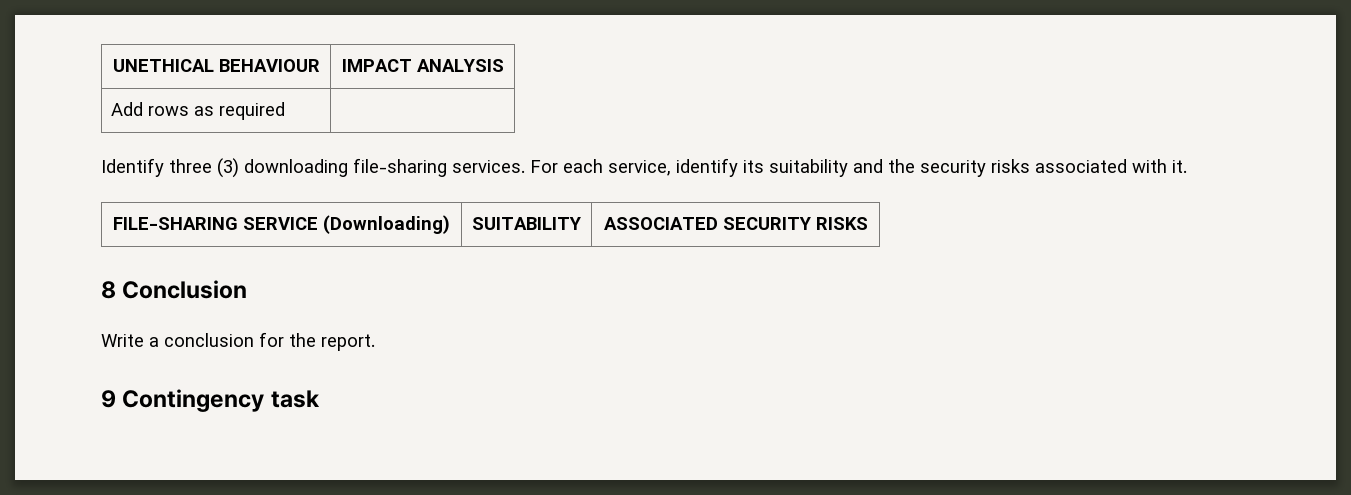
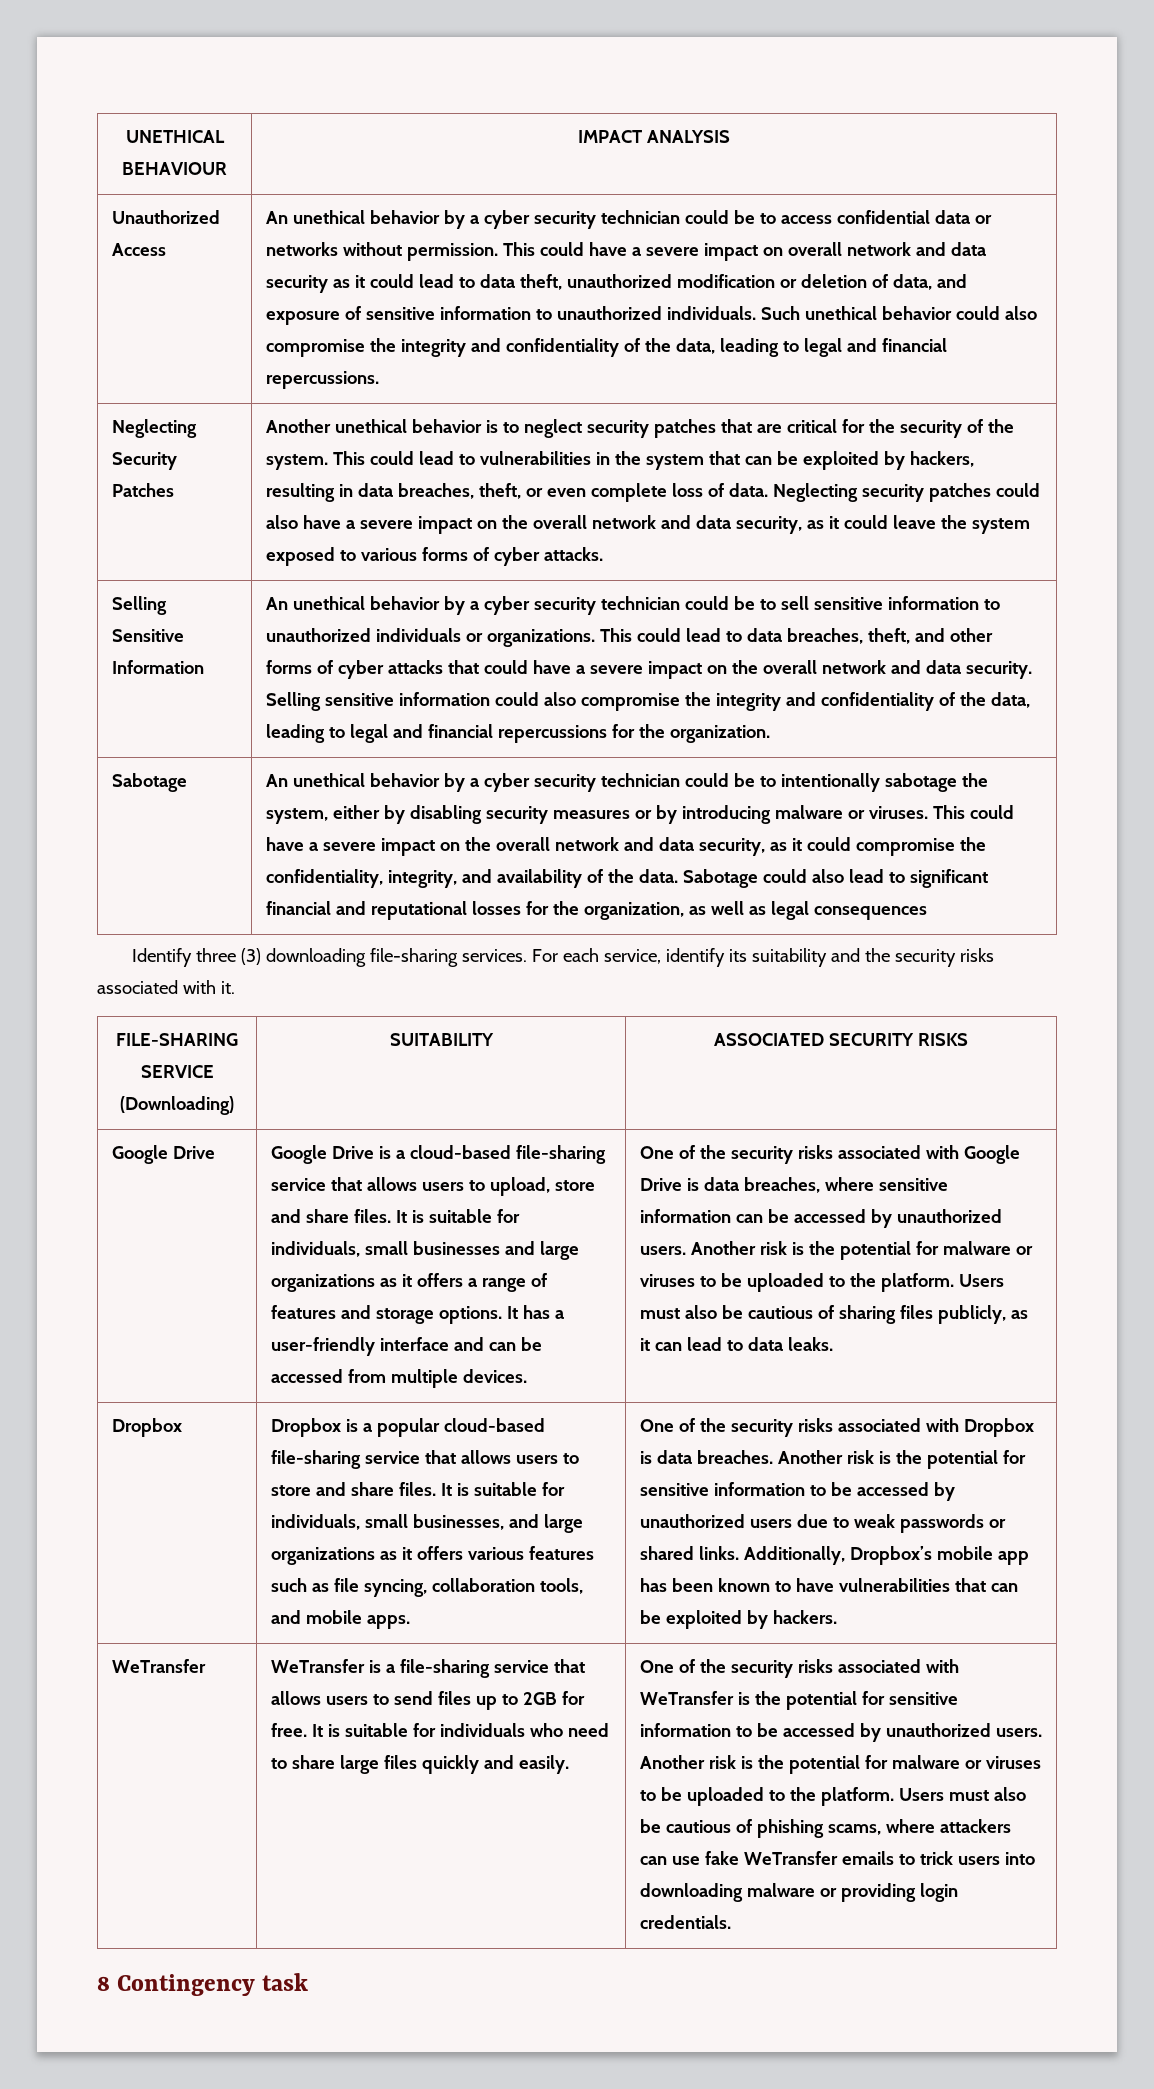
[110,102,285,120] Add rows as required | -> [111,210,220,224] [111,243,166,256] [265,210,992,229] [265,242,986,261] [265,274,967,293] [265,306,1037,325] [265,338,947,357] [265,371,379,389] [111,419,197,438] [111,452,177,470] [111,483,174,497] [265,419,1014,438] [265,451,974,470] [265,483,1040,502] [265,515,1030,534] [265,547,603,566] [111,596,167,615] [111,629,184,642] [111,660,204,674] [265,596,1000,615] [265,628,993,647] [265,660,1032,679] [265,692,1030,711] [265,724,770,743] [111,773,187,792] [265,773,988,792] [265,805,1014,824] [265,837,986,856] [265,869,988,888] [265,901,927,920] Unauthorized Access | An unethical behavior by a cyber security technician could be to access confidential data or networks without permission. This could have a severe impact on overall network and data security as it could lead to data theft, unauthorized modification or deletion of data, and exposure of sensitive information to unauthorized individuals. Such unethical behavior could also compromise the integrity and confidentiality of the data, leading to legal and financial repercussions. // Neglecting Security Patches | Another unethical behavior is to neglect security patches that are critical for the security of the system. This could lead to vulnerabilities in the system that can be exploited by hackers, resulting in data breaches, theft, or even complete loss of data. Neglecting security patches could also have a severe impact on the overall network and data security, as it could leave the system exposed to various forms of cyber attacks. // Selling Sensitive Information | An unethical behavior by a cyber security technician could be to sell sensitive information to unauthorized individuals or organizations. This could lead to data breaches, theft, and other forms of cyber attacks that could have a severe impact on the overall network and data security. Selling sensitive information could also compromise the integrity and confidentiality of the data, leading to legal and financial repercussions for the organization. // Sabotage | An unethical behavior by a cyber security technician could be to intentionally sabotage the system, either by disabling security measures or by introducing malware or viruses. This could have a severe impact on the overall network and data security, as it could compromise the confidentiality, integrity, and availability of the data. Sabotage could also lead to significant financial and reputational losses for the organization, as well as legal consequences
[101,280,248,299] [101,332,375,351] [101,390,116,408] // 8 Conclusion // Write a conclusion for the report. // 9 -> [111,1145,215,1164] [270,1145,606,1164] [270,1177,595,1196] [270,1209,520,1223] [270,1241,579,1260] [270,1273,547,1292] [270,1305,564,1324] [270,1337,542,1356] [270,1369,527,1388] [639,1145,1020,1164] [639,1177,948,1193] [639,1209,1002,1228] [639,1241,1033,1260] [639,1273,1004,1292] [639,1305,1028,1324] [639,1337,833,1351] [111,1418,182,1437] [270,1418,545,1437] [270,1450,579,1469] [270,1482,565,1496] [270,1514,583,1533] [270,1546,594,1565] [270,1578,583,1597] [270,1610,410,1629] [639,1418,1034,1437] [639,1450,1026,1469] [639,1482,955,1501] [639,1514,1006,1533] [639,1546,1029,1565] [639,1578,1018,1592] [639,1610,837,1629] [111,1659,206,1673] [270,1659,585,1678] [270,1691,585,1710] [270,1723,609,1737] [270,1755,569,1774] [639,1659,959,1678] [639,1691,958,1710] [639,1723,1042,1742] [639,1755,1041,1774] [639,1787,1026,1806] [639,1819,1011,1838] [639,1851,1035,1865] [639,1883,958,1902] [639,1915,731,1929] [97,1976,110,1991] // Google Drive | Google Drive is a cloud-based file-sharing service that allows users to upload, store and share files. It is suitable for individuals, small businesses and large organizations as it offers a range of features and storage options. It has a user-friendly interface and can be accessed from multiple devices. | One of the security risks associated with Google Drive is data breaches, where sensitive information can be accessed by unauthorized users. Another risk is the potential for malware or viruses to be uploaded to the platform. Users must also be cautious of sharing files publicly, as it can lead to data leaks. // Dropbox | Dropbox is a popular cloud-based file-sharing service that allows users to store and share files. It is suitable for individuals, small businesses, and large organizations as it offers various features such as file syncing, collaboration tools, and mobile apps. | One of the security risks associated with Dropbox is data breaches. Another risk is the potential for sensitive information to be accessed by unauthorized users due to weak passwords or shared links. Additionally, Dropbox’s mobile app has been known to have vulnerabilities that can be exploited by hackers. // WeTransfer | WeTransfer is a file-sharing service that allows users to send files up to 2GB for free. It is suitable for individuals who need to share large files quickly and easily. | One of the security risks associated with WeTransfer is the potential for sensitive information to be accessed by unauthorized users. Another risk is the potential for malware or viruses to be uploaded to the platform. Users must also be cautious of phishing scams, where attackers can use fake WeTransfer emails to trick users into downloading malware or providing login credentials. // 8

